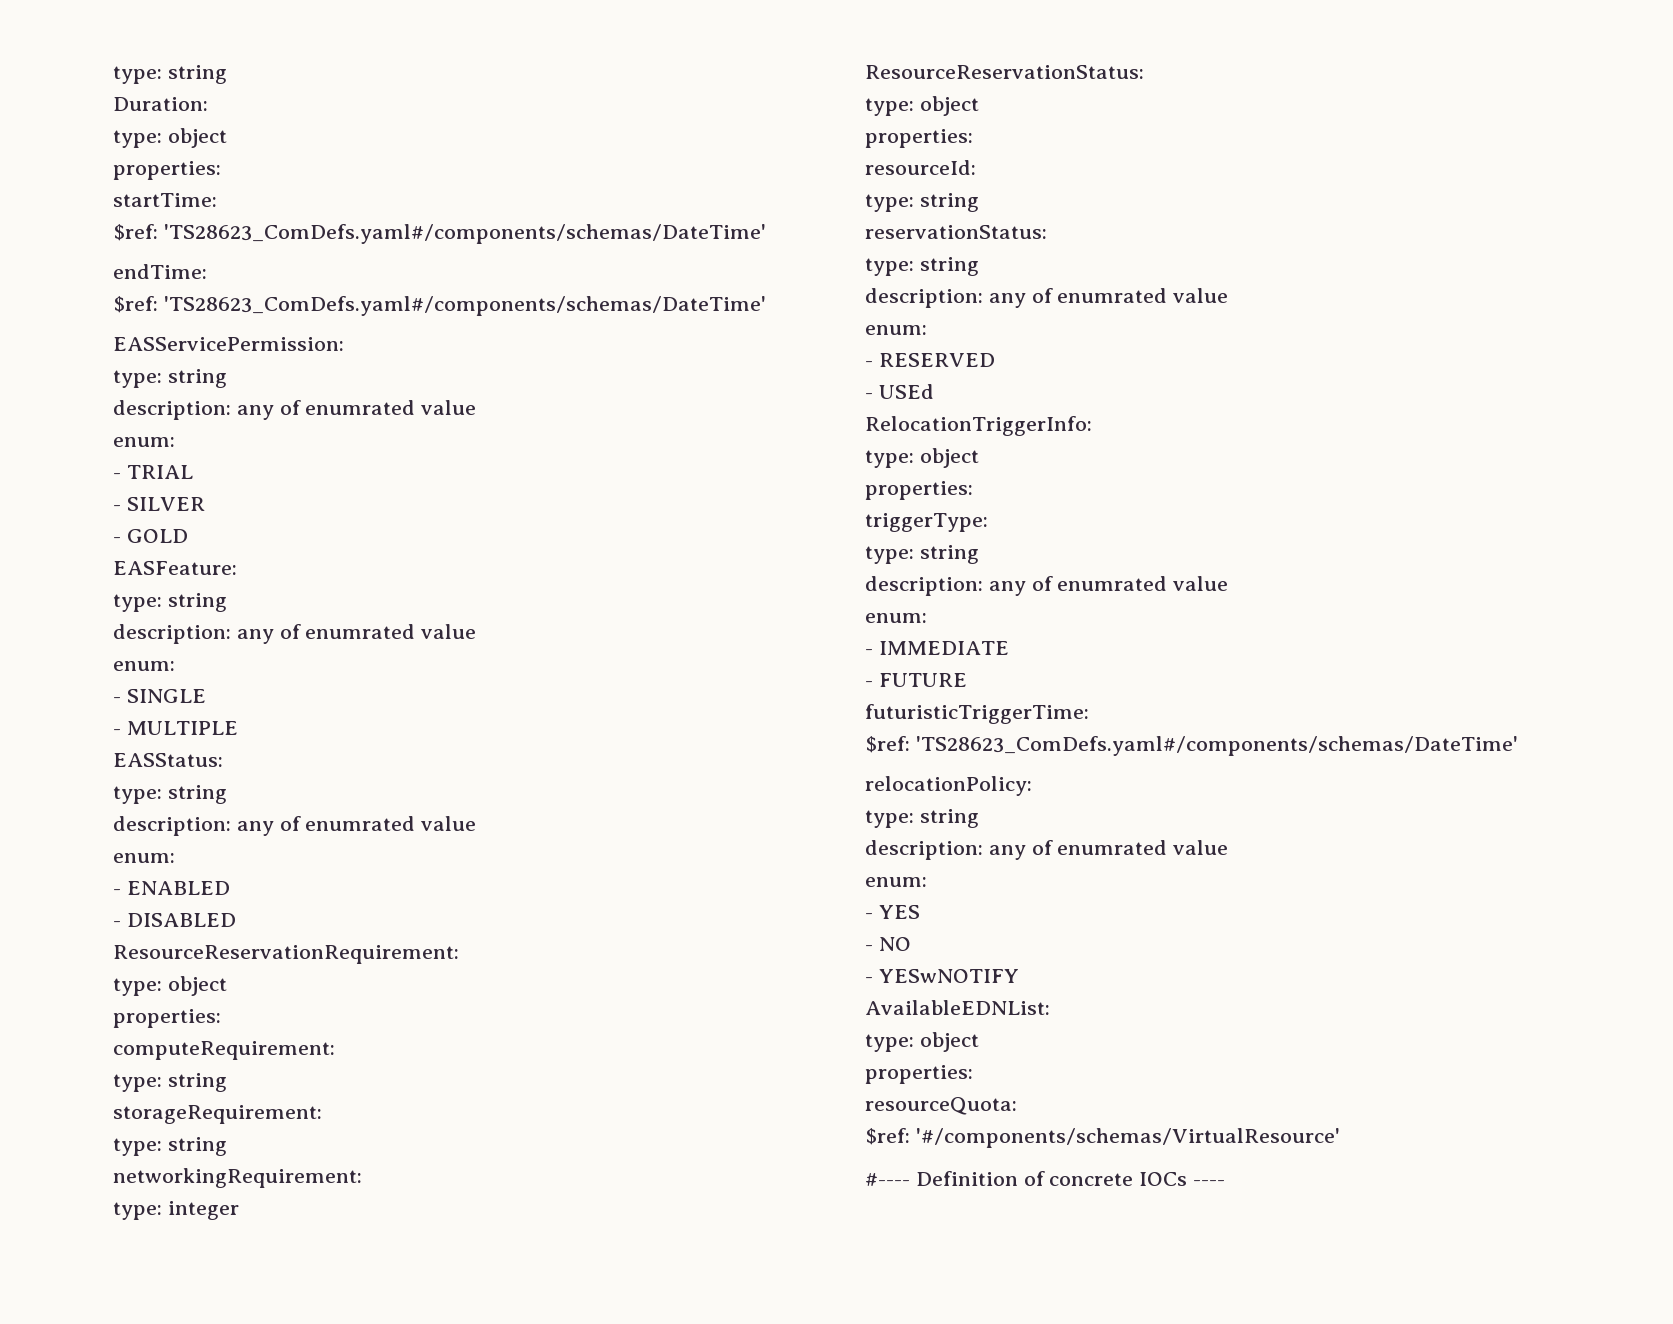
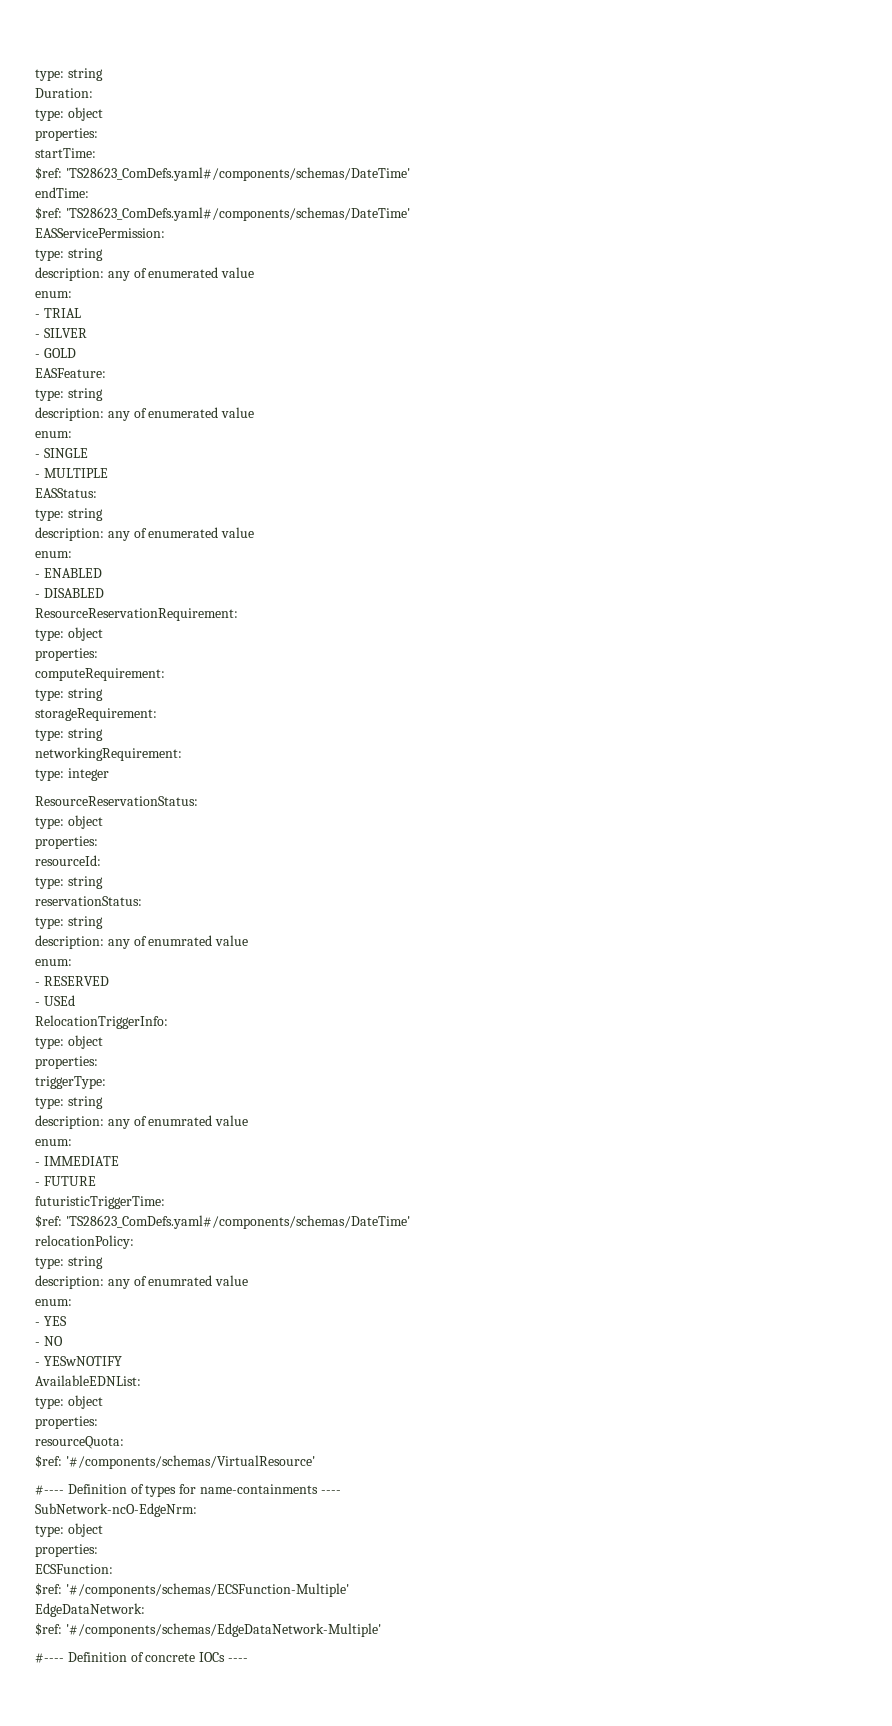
[305,400,416,415] enumrated -> [148,267,219,278] enumerated
[305,624,416,639] enumrated -> [148,407,219,418] enumerated
[305,816,416,831] enumrated -> [148,527,219,538] enumerated
(1340, 1138) none -> [35,1484,341,1497] [35,1503,197,1517] [35,1523,103,1537] [35,1544,98,1557] [35,1564,113,1574] [35,1583,349,1597] [35,1603,145,1617] [35,1623,381,1637] // #---- Definition of types for name-containments ---- // SubNetwork-ncO-EdgeNrm: // type: object // properties: // ECSFunction: // $ref: '#/components/schemas/ECSFunction-Multiple' // EdgeDataNetwork: // $ref: '#/components/schemas/EdgeDataNetwork-Multiple'

